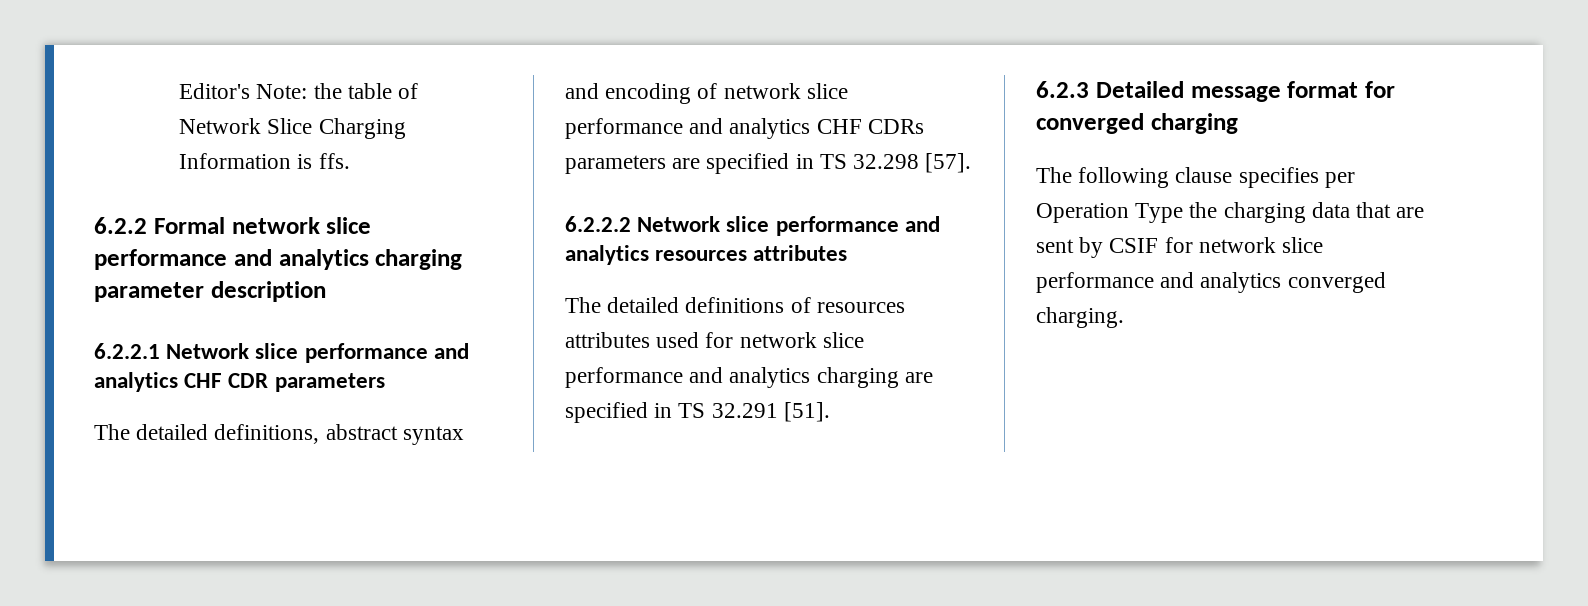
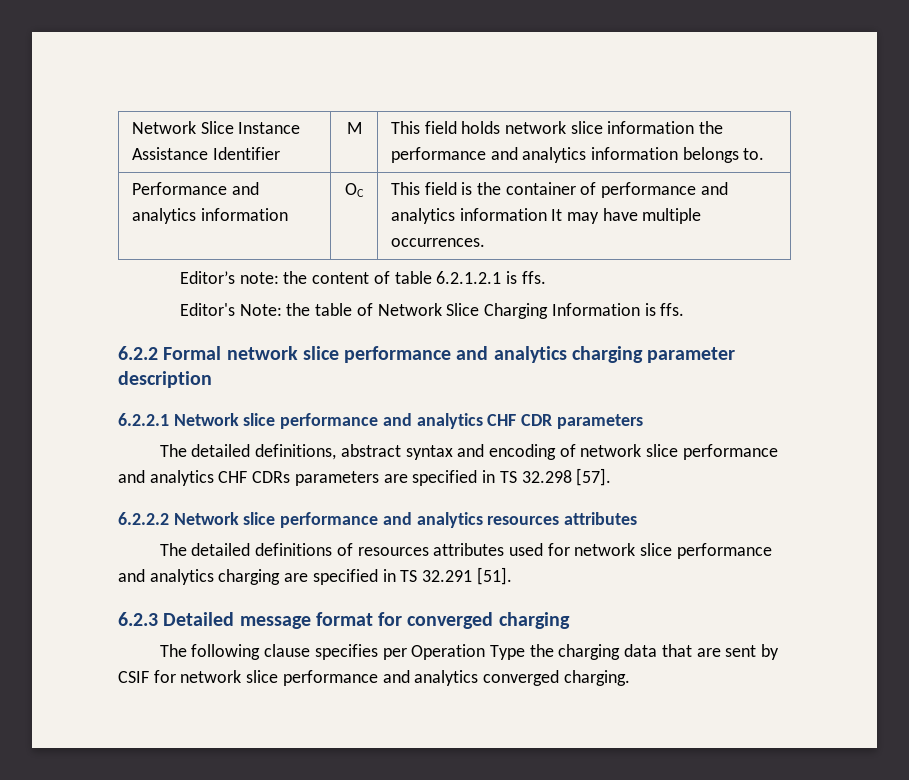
(179, 91) none -> [131,121,301,134] [131,147,280,160] [346,122,362,134] [390,121,724,134] [390,147,765,163] [131,182,259,195] [131,208,288,224] [345,183,364,197] [390,182,728,198] [390,208,702,224] [390,238,485,247] [179,271,546,284] Network Slice Instance Assistance Identifier | M | This field holds network slice information the performance and analytics information belongs to. // Performance and analytics information | OC | This field is the container of performance and analytics information It may have multiple occurrences. // Editor’s note: the content of table 6.2.1.2.1 is ffs. //

